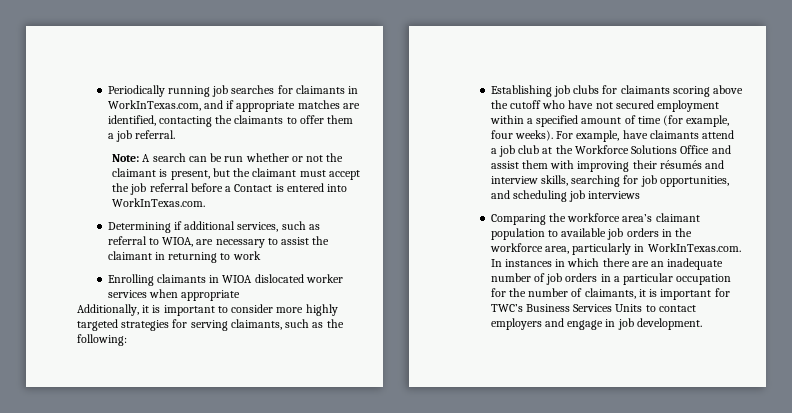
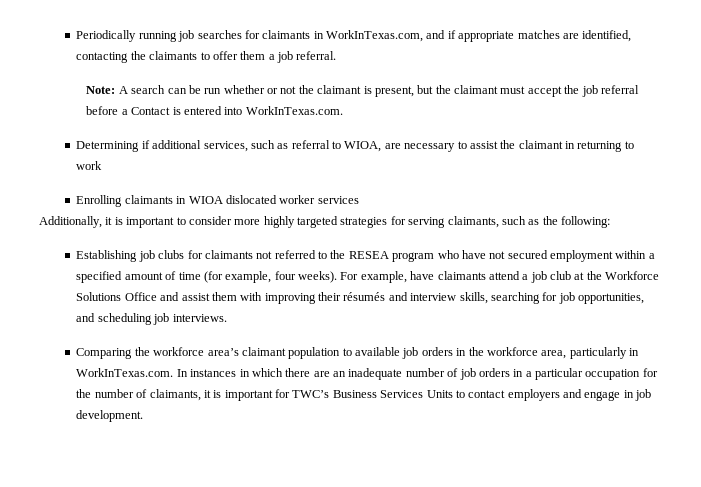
[148,289,241,301] when appropriate -> (359, 200) none
[672,85,744,97] [490,100,541,109] scoring above the cutoff -> [256,250,435,262] not referred to the RESEA program
[588,191,641,199] interviews -> [172,314,227,322] interviews.

